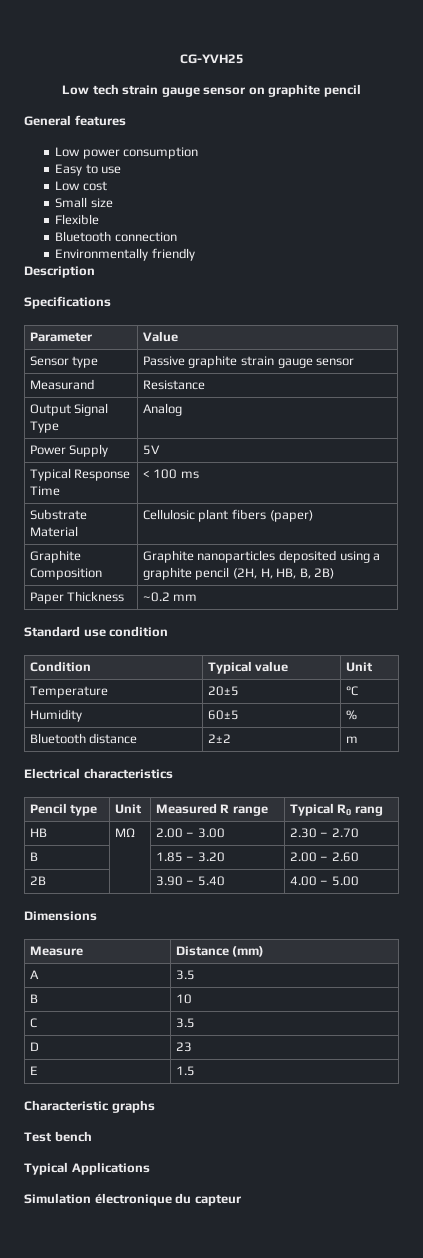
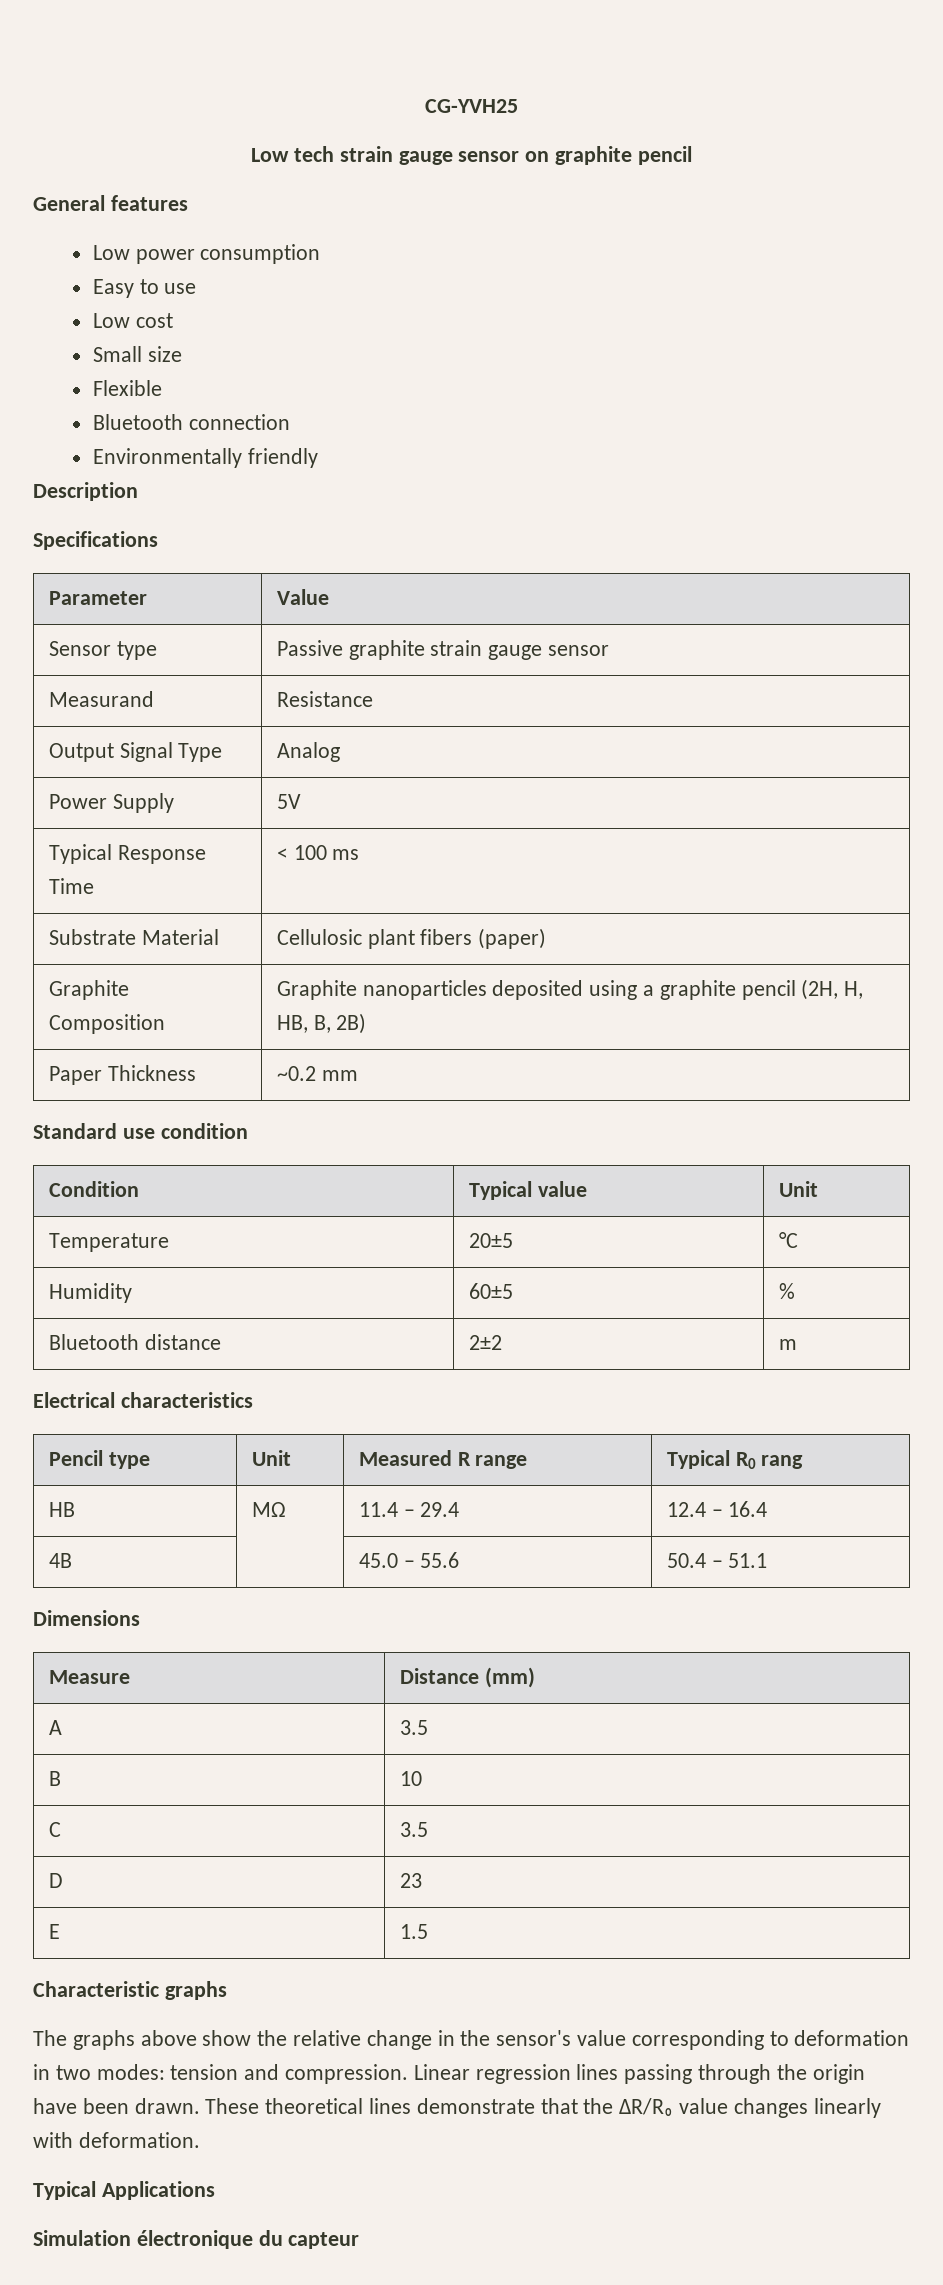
[155,828,225,838] [289,828,359,838] [29,852,38,861] [155,852,225,862] [289,852,359,862] [29,876,46,885] [155,876,225,886] [289,876,359,886] 2.00 – 3.00 | 2.30 – 2.70 // B | | 1.85 – 3.20 | 2.00 – 2.60 // 2B | | 3.90 – 5.40 | 4.00 – 5.00 -> [358,1502,460,1517] [666,1501,768,1517] [48,1553,72,1568] [358,1552,460,1568] [666,1553,768,1568] 11.4 – 29.4 | 12.4 – 16.4 // 4B | | 45.0 – 55.6 | 50.4 – 51.1
[24,1131,92,1142] Test bench -> [33,2030,910,2050] [33,2064,865,2084] [33,2098,881,2118] [33,2132,200,2148] The graphs above show the relative change in the sensor's value corresponding to deformation in two modes: tension and compression. Linear regression lines passing through the origin have been drawn. These theoretical lines demonstrate that the ΔR/R₀ value changes linearly with deformation.

